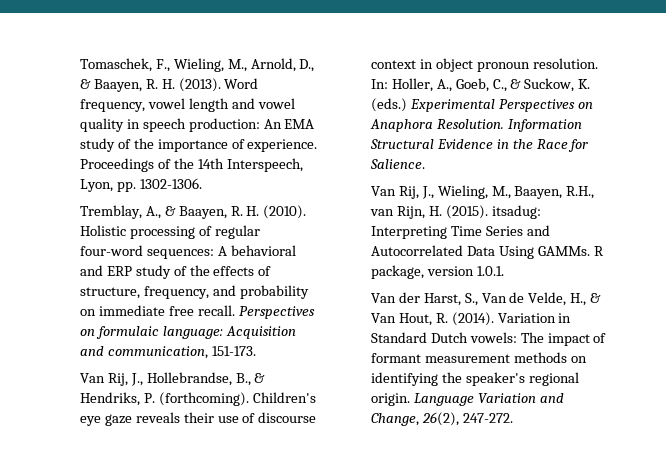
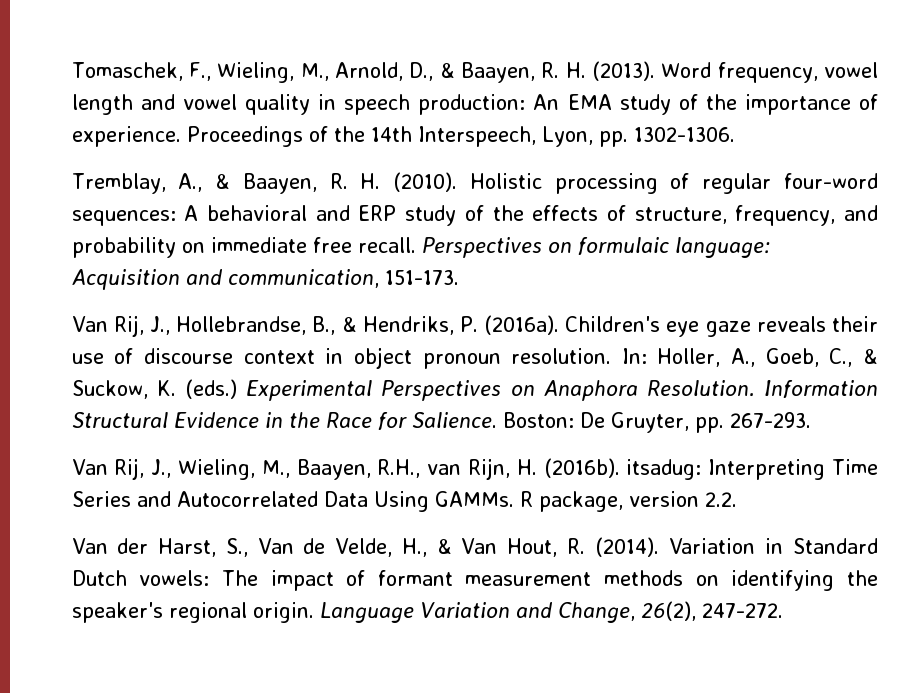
[158,392,249,406] (forthcoming). -> [484,315,560,335] (2016a).
(425, 164) none -> [502,412,811,433] Boston: De Gruyter, pp. 267-293.
[445,205,488,219] (2015). -> [543,458,620,478] (2016b).
[476,266,504,276] 1.0.1. -> [704,492,737,507] 2.2.

